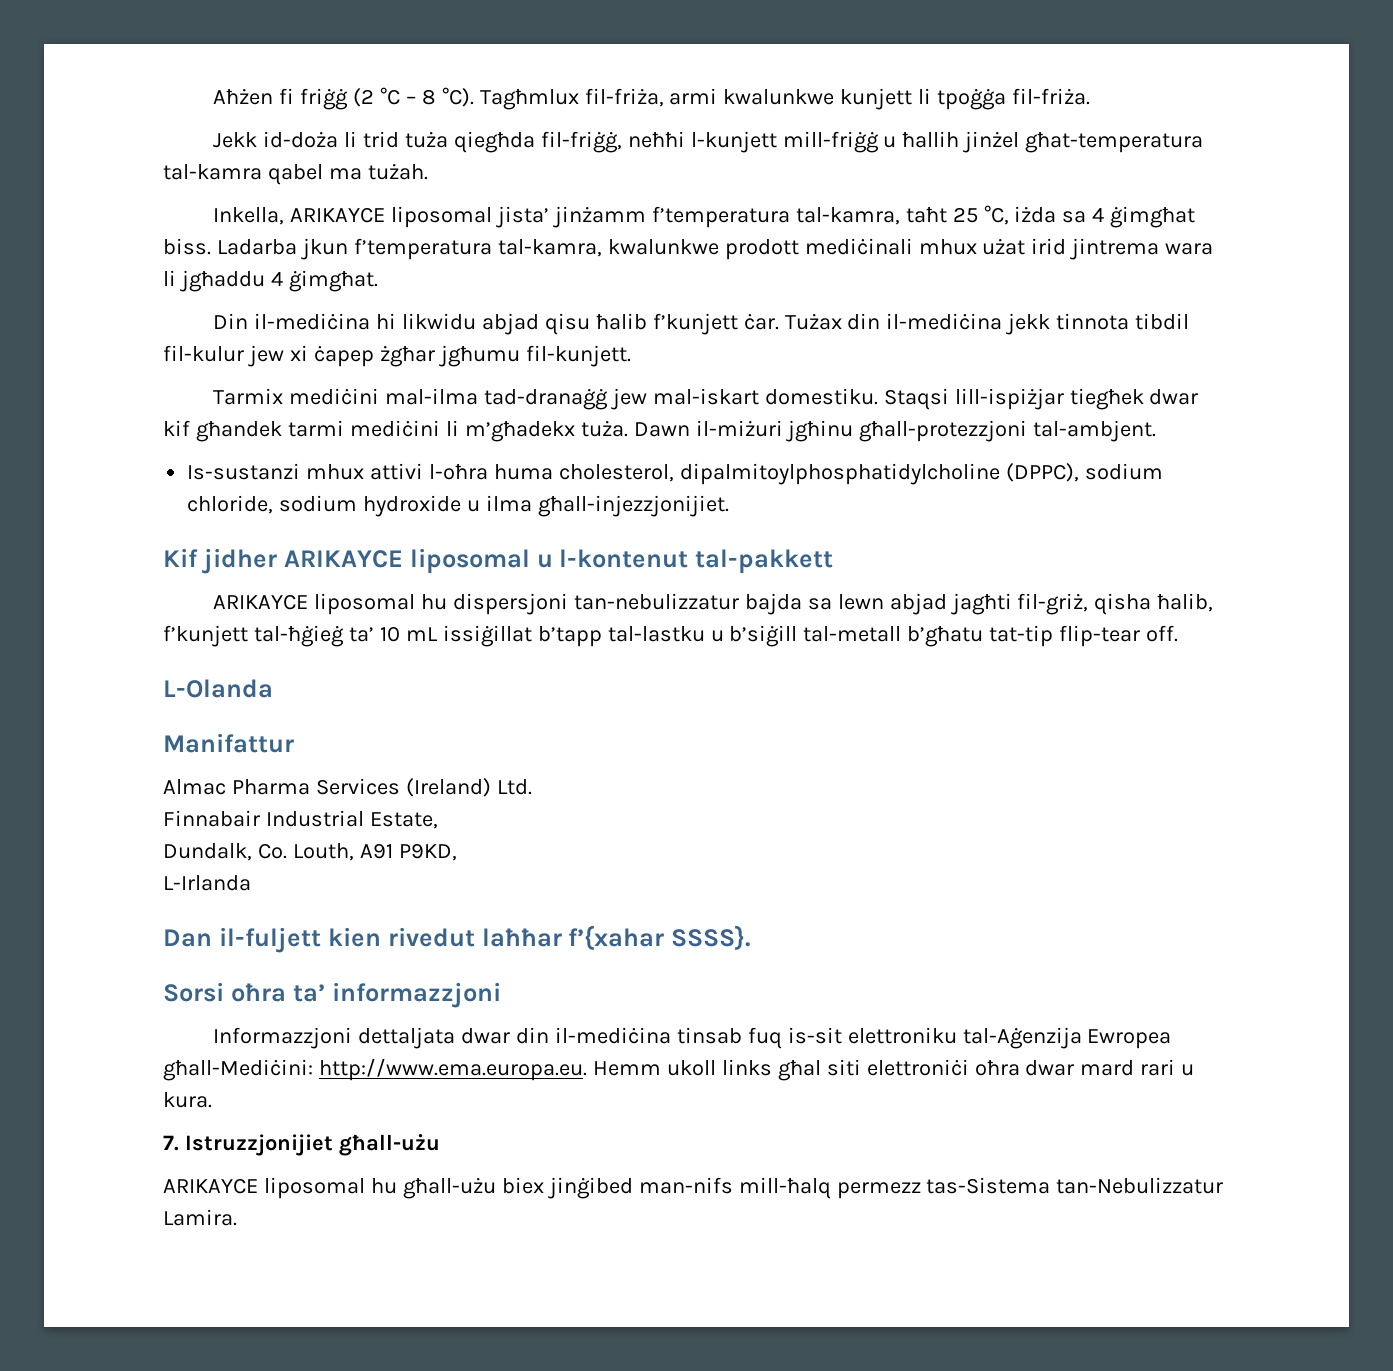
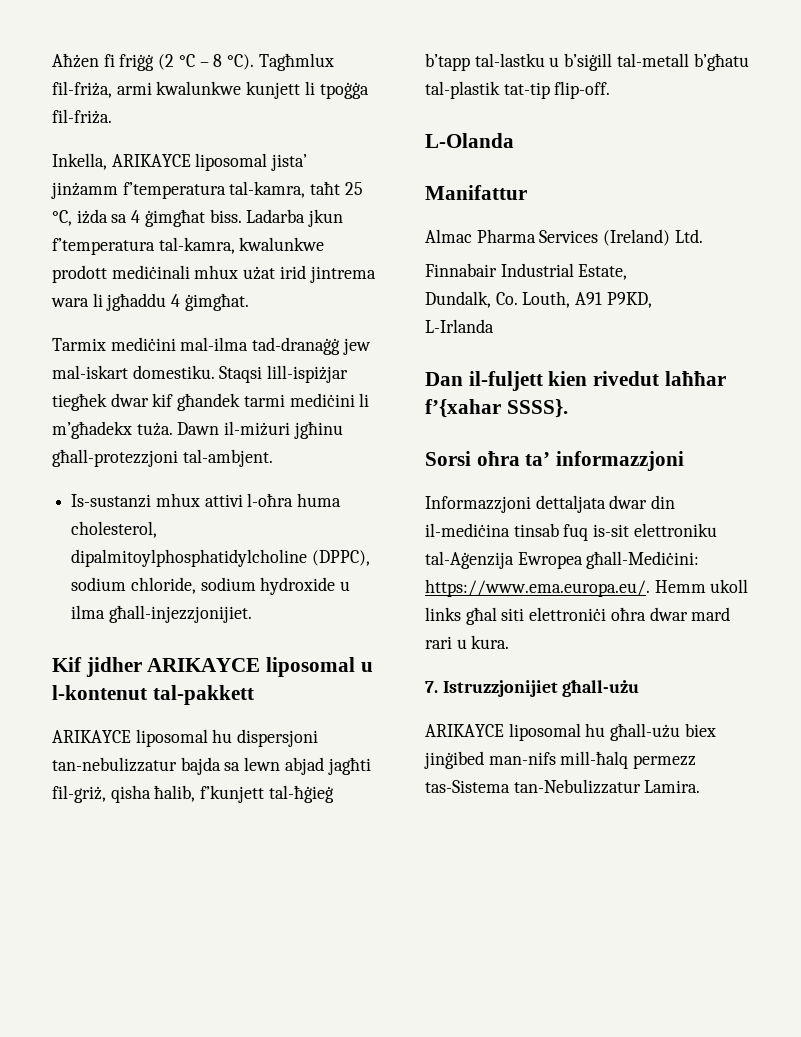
[213,131,1204,153] [163,163,428,185] // Jekk id-doża li trid tuża qiegħda fil-friġġ, neħħi l-kunjett mill-friġġ u ħallih jinżel għat-temperatura tal-kamra qabel ma tużah. -> (112, 116) none
[213,313,1190,335] [163,345,631,367] // Din il-mediċina hi likwidu abjad qisu ħalib f’kunjett ċar. Tużax din il-mediċina jekk tinnota tibdil fil-kulur jew xi ċapep żgħar jgħumu fil-kunjett. -> (249, 302) none
[348,625,532,647] ta’ 10 mL issiġillat -> (334, 794) none
[989,625,1179,647] tat-tip flip-tear off. -> [425,81,611,99] tal-plastik tat-tip flip-off.
[318,1058,587,1081] http://www.ema.europa.eu. -> [425,579,650,597] https://www.ema.europa.eu/.

